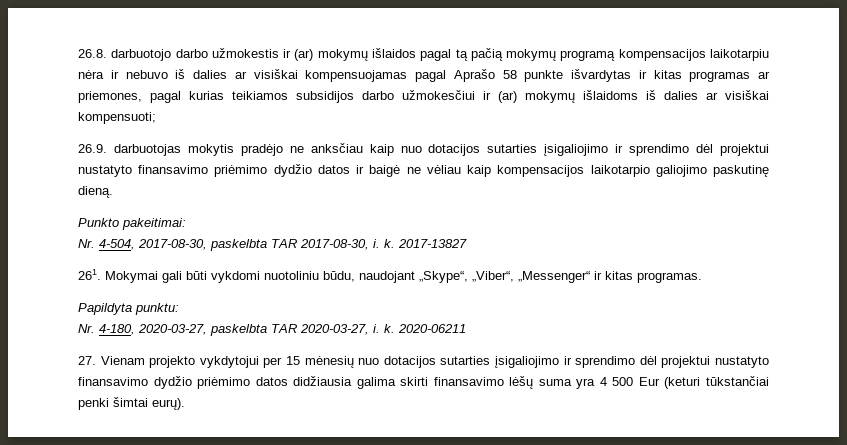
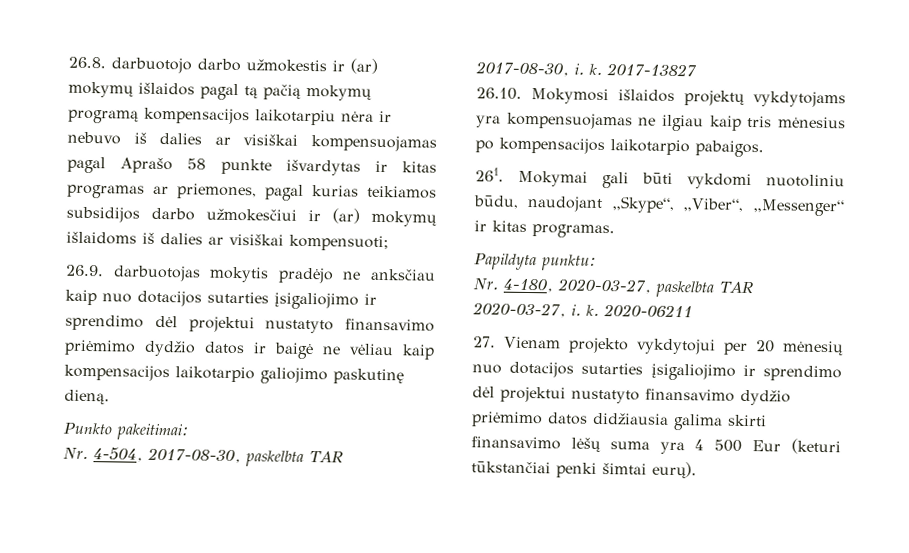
(467, 243) none -> [476,87,846,108] [476,112,846,132] [475,137,764,158] // 26.10. Mokymosi išlaidos projektų vykdytojams yra kompensuojamas ne ilgiau kaip tris mėnesius po kompensacijos laikotarpio pabaigos.
[286,356,300,365] 15 -> [754,340,775,353] 20

